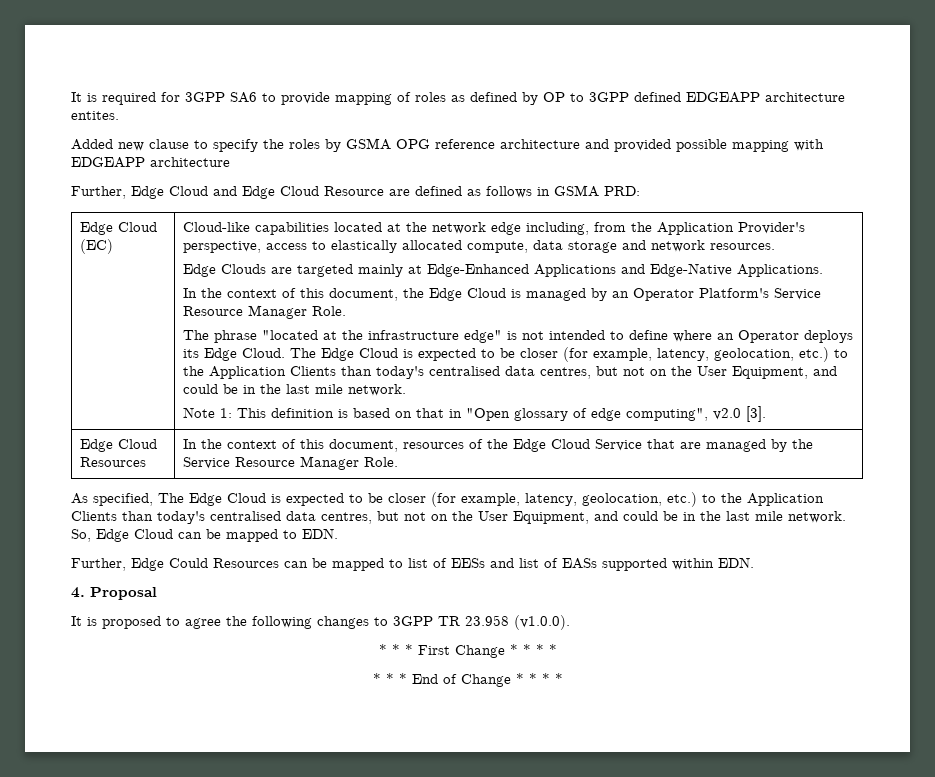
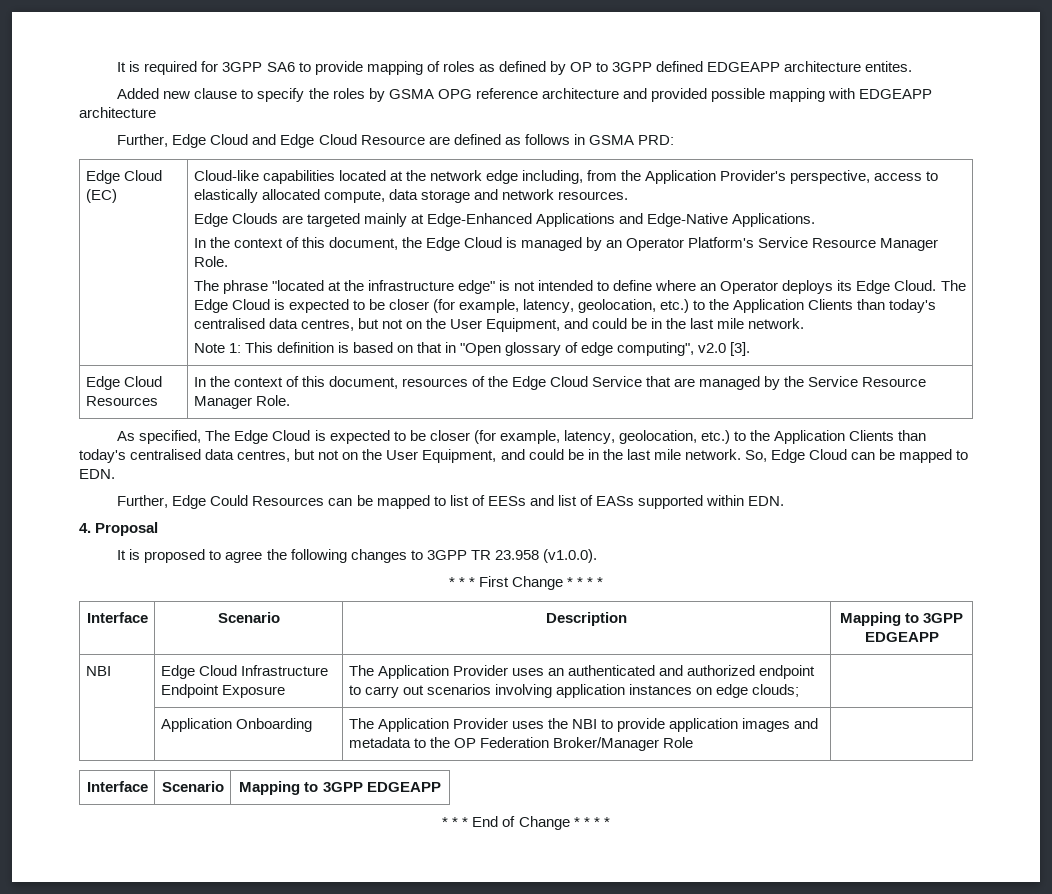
(557, 649) none -> [86,612,148,623] [217,612,280,623] [546,612,627,626] [839,612,964,626] [864,632,939,642] [85,666,111,676] [160,665,328,679] [160,684,285,698] [348,665,815,679] [348,684,800,698] [160,718,312,732] [348,718,819,732] [348,737,693,751] [86,781,148,792] [161,781,224,792] [239,781,441,795] // Interface | Scenario | Description | Mapping to 3GPP EDGEAPP // NBI | Edge Cloud Infrastructure Endpoint Exposure | The Application Provider uses an authenticated and authorized endpoint to carry out scenarios involving application instances on edge clouds; | // | Application Onboarding | The Application Provider uses the NBI to provide application images and metadata to the OP Federation Broker/Manager Role | // Interface | Scenario | Mapping to 3GPP EDGEAPP

